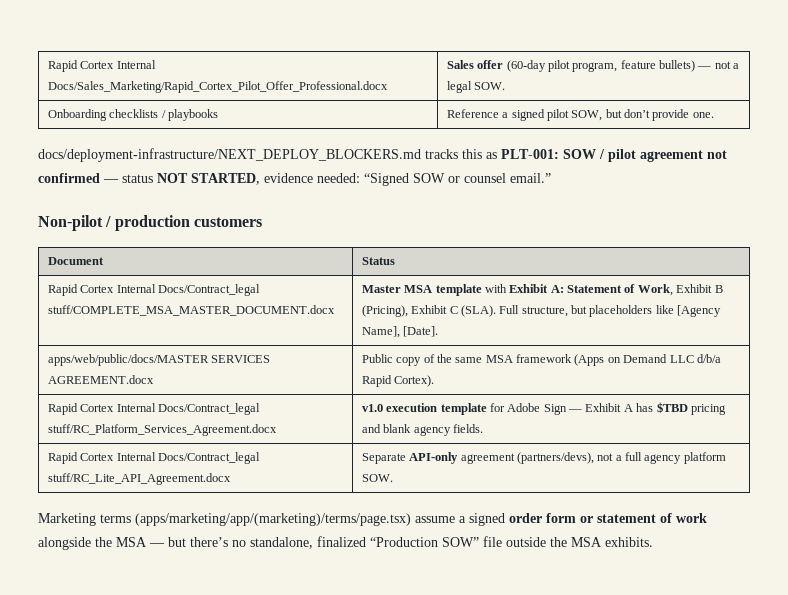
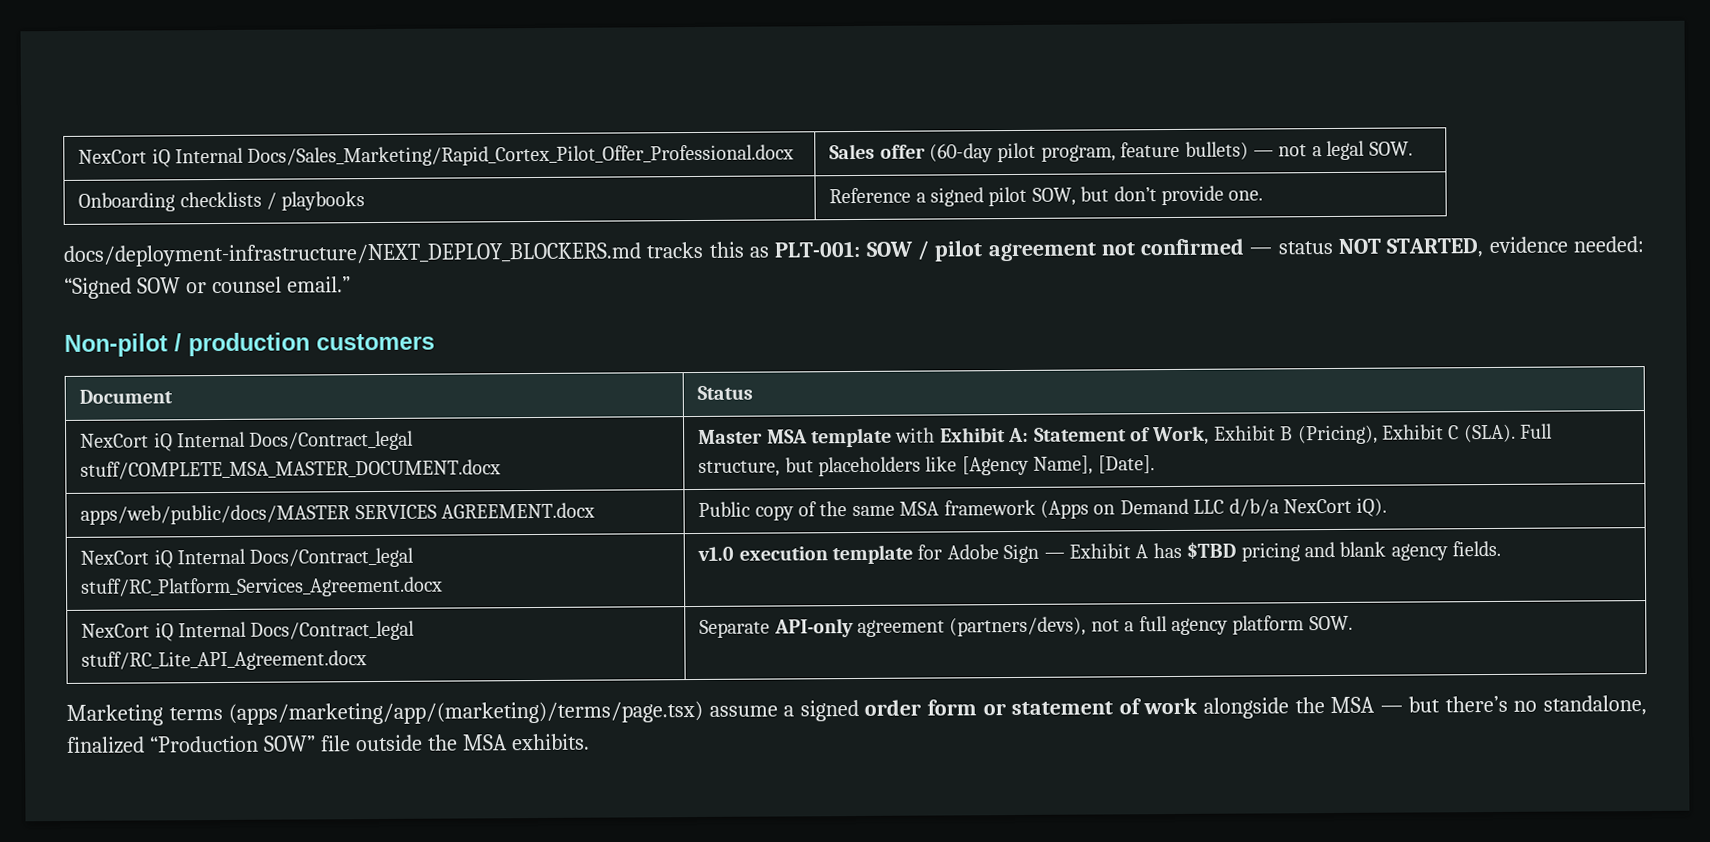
[47,60,115,72] Rapid Cortex -> [78,148,171,168] NexCort iQ
[47,284,115,296] Rapid Cortex -> [80,432,173,452] NexCort iQ
[361,375,435,387] [47,403,115,415] Rapid Cortex). // Rapid Cortex -> [1282,497,1388,517] [80,549,173,569] NexCort iQ). // NexCort iQ
[47,452,115,464] Rapid Cortex -> [81,622,174,642] NexCort iQ

